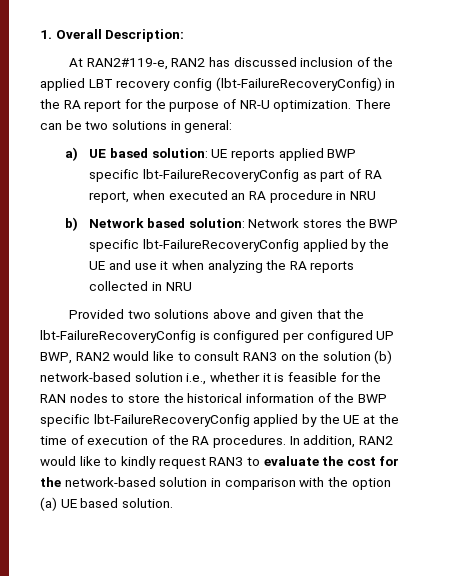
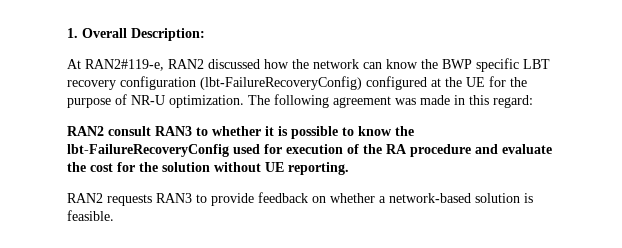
[208,57,394,67] [40,77,396,91] [40,99,122,112] has discussed inclusion of the applied LBT recovery config (lbt-FailureRecoveryConfig) in the RA report -> [208,58,550,72] [67,76,485,90] discussed how the network can know the BWP specific LBT recovery configuration (lbt-FailureRecoveryConfig) configured at the UE
[354,99,391,109] [40,120,233,133] [64,147,357,161] [89,169,382,182] [89,190,376,203] [64,217,399,231] [89,239,389,252] [89,260,355,273] [89,281,192,291] [68,309,365,322] [40,330,395,343] [40,350,393,364] [40,372,382,385] [40,393,387,403] [40,414,399,427] [40,435,393,448] [40,456,260,469] There can be two solutions in general: // a) UE based solution: UE reports applied BWP specific lbt-FailureRecoveryConfig as part of RA report, when executed an RA procedure in NRU // b) Network based solution: Network stores the BWP specific lbt-FailureRecoveryConfig applied by the UE and use it when analyzing the RA reports collected in NRU // Provided two solutions above and given that the lbt-FailureRecoveryConfig is configured per configured UP BWP, RAN2 would like to consult RAN3 on the solution (b) network-based solution i.e., whether it is feasible for the RAN nodes to store the historical information of the BWP specific lbt-FailureRecoveryConfig applied by the UE at the time of execution of the RA procedures. In addition, RAN2 would like to kindly request RAN3 to -> [248,94,533,108] [67,126,414,139] [67,144,498,157] The following agreement was made in this regard: // RAN2 consult RAN3 to whether it is possible to know the lbt-FailureRecoveryConfig used for execution of the RA procedure and
[64,477,391,490] [40,497,173,511] network-based solution in comparison with the option (a) UE based solution. -> [162,162,349,175] [67,192,533,206] [67,210,114,221] solution without UE reporting. // RAN2 requests RAN3 to provide feedback on whether a network-based solution is feasible.

